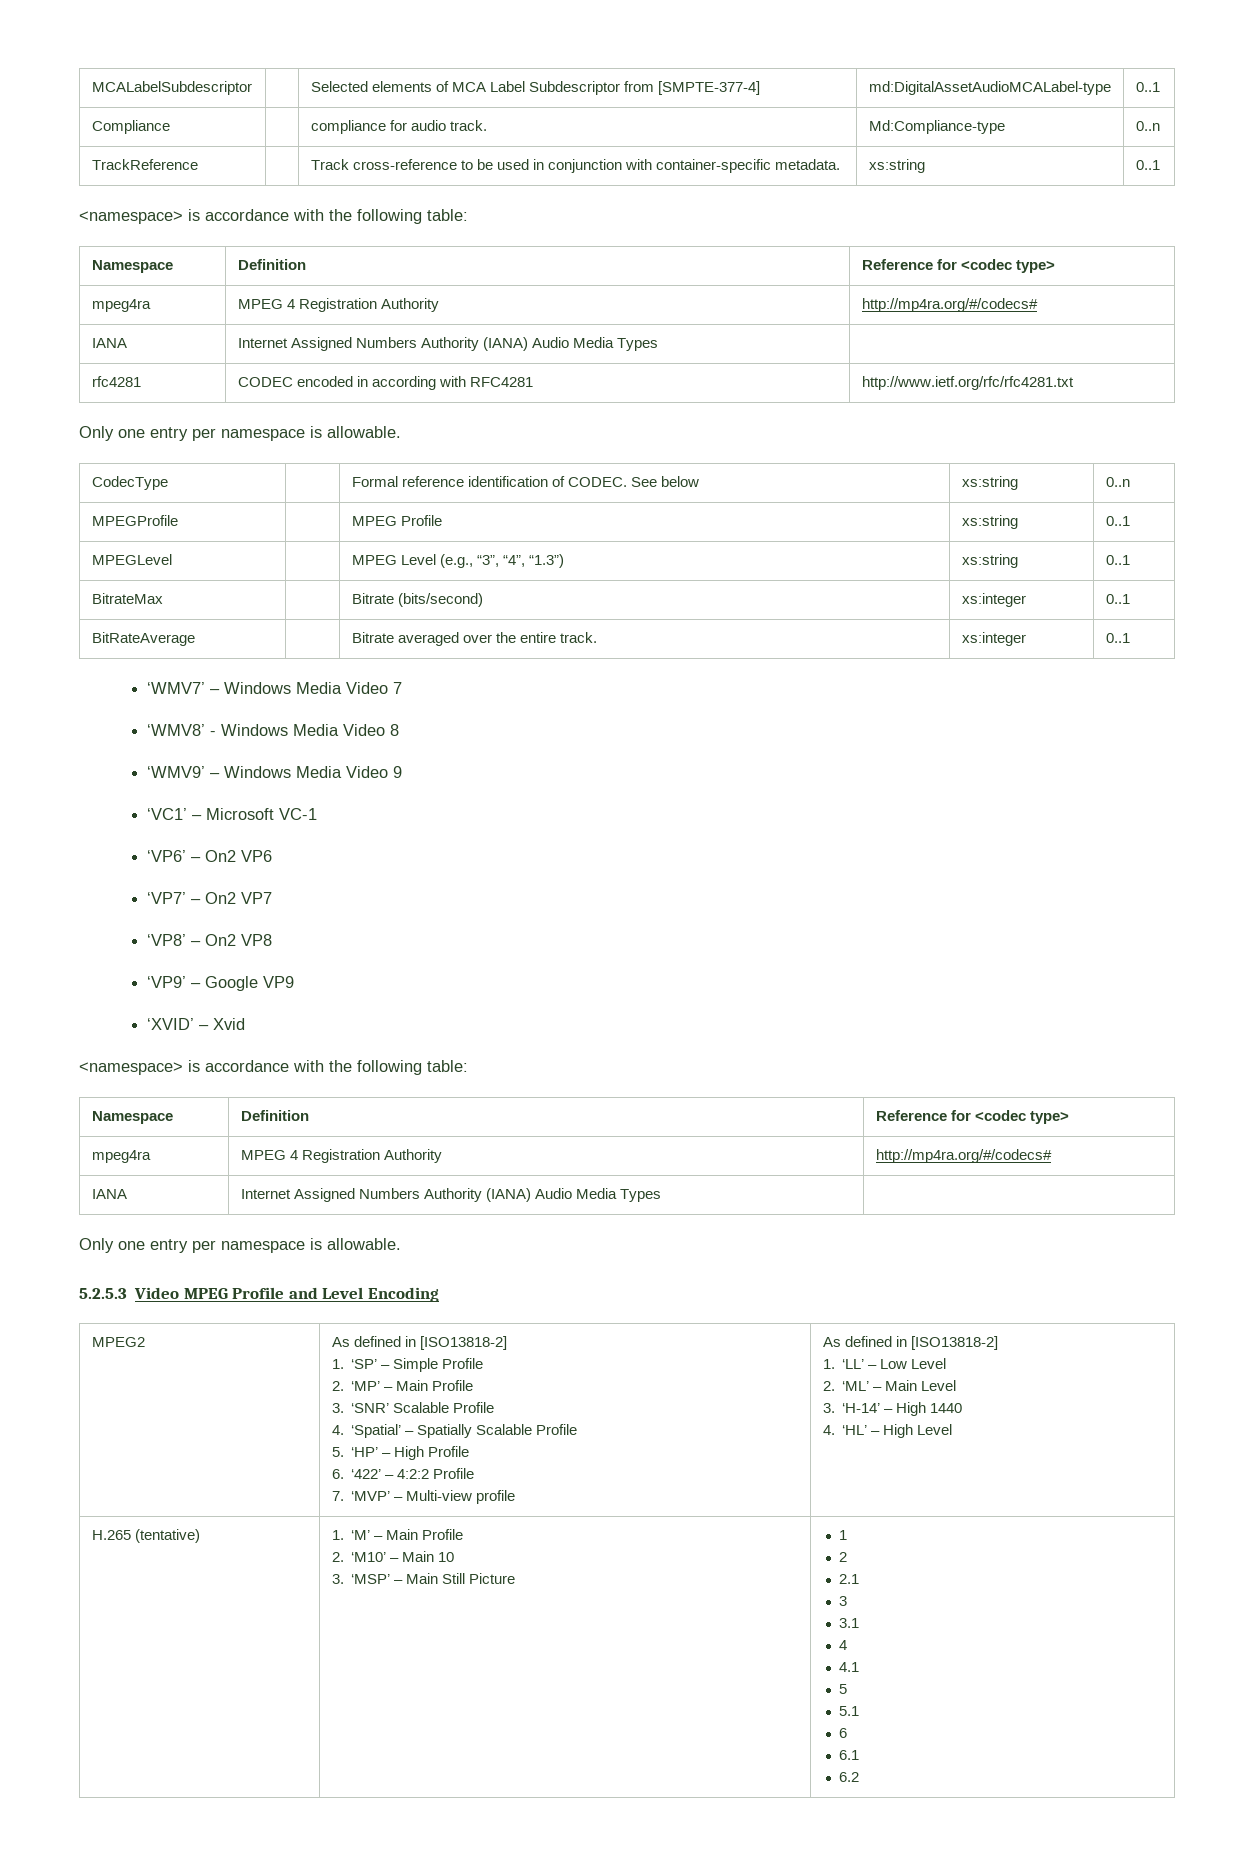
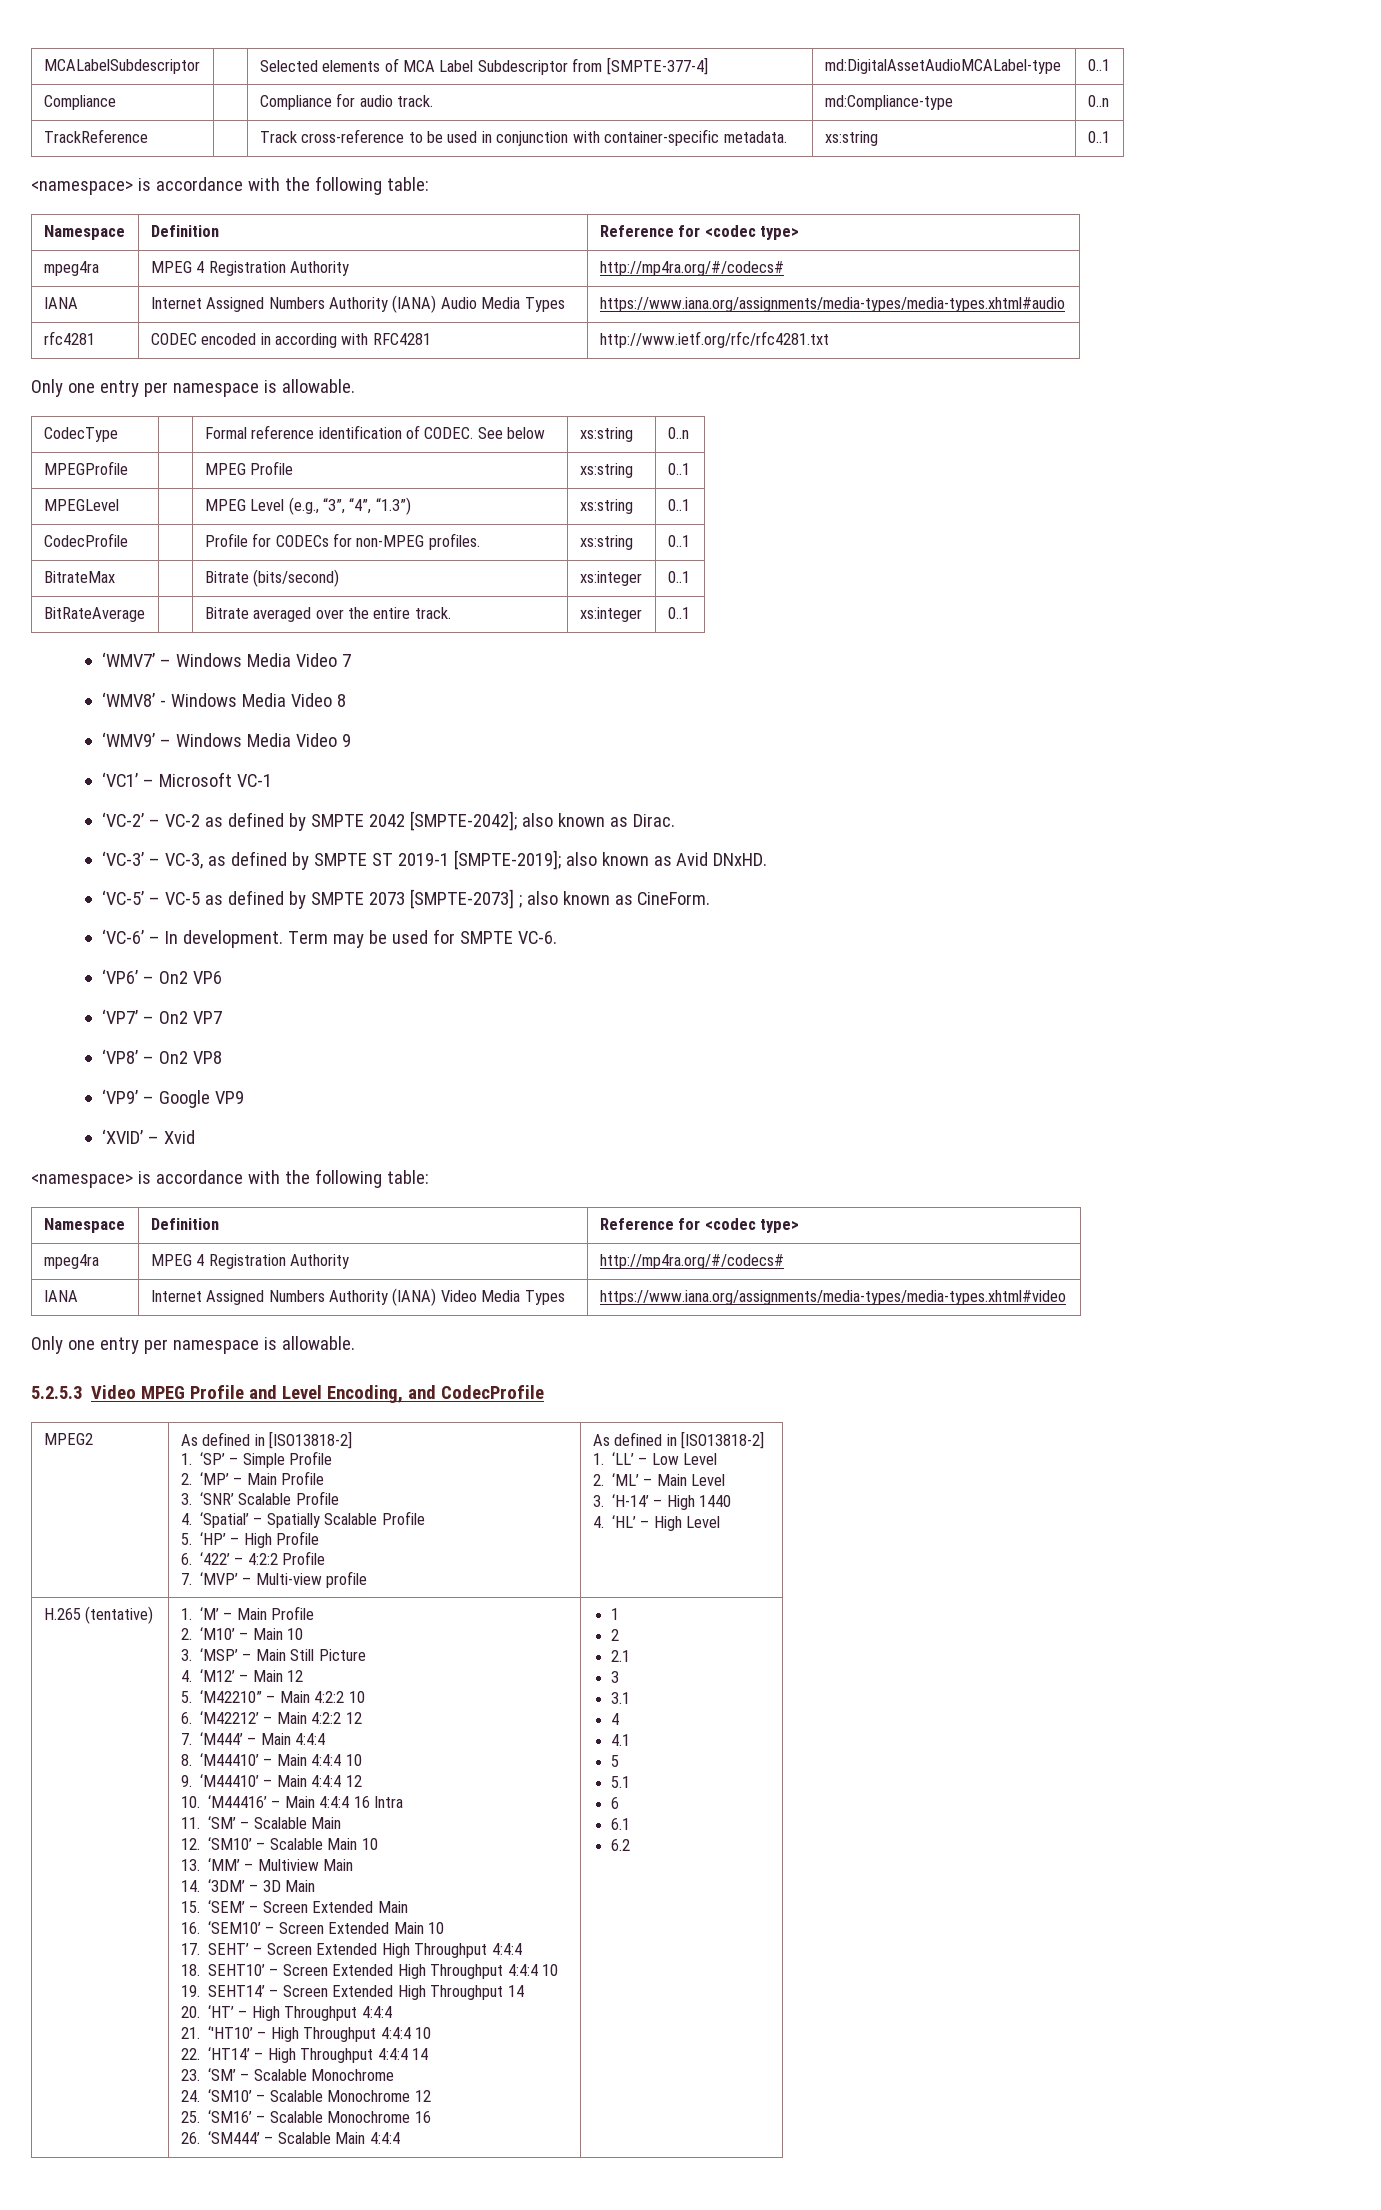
[310,120,386,134] compliance -> [259,95,332,110] Compliance
[868,120,1005,134] Md:Compliance-type -> [824,95,953,110] md:Compliance-type
(658, 344) none -> [599,297,1065,312] https://www.iana.org/assignments/media-types/media-types.xhtml#audio
(1130, 560) none -> [43,533,128,547] [204,533,480,550] [579,535,633,550] [667,535,690,547] // CodecProfile | | Profile for CODECs for non-MPEG profiles. | xs:string | 0..1
(317, 814) none -> [101,811,675,831] [101,850,768,870] [101,889,711,909] [101,929,557,948] // ‘VC-2’ – VC-2 as defined by SMPTE 2042 [SMPTE-2042]; also known as Dirac. // ‘VC-3’ – VC-3, as defined by SMPTE ST 2019-1 [SMPTE-2019]; also known as Avid DNxHD. // ‘VC-5’ – VC-5 as defined by SMPTE 2073 [SMPTE-2073] ; also known as CineForm. // ‘VC-6’ – In development. Term may be used for SMPTE VC-6.
[534,1188,661,1202] Audio Media Types | -> [440,1290,565,1305] [599,1290,1066,1305] Video Media Types | https://www.iana.org/assignments/media-types/media-types.xhtml#video
[367,1287,439,1302] Encoding -> [327,1385,545,1403] Encoding, and CodecProfile
(516, 1578) none -> [180,1669,304,1682] [180,1690,365,1703] [180,1711,362,1724] [180,1732,326,1745] [180,1753,362,1766] [180,1774,362,1787] [180,1795,404,1808] [180,1816,342,1829] [180,1837,378,1850] [180,1858,354,1871] [180,1879,316,1892] [180,1900,408,1913] [180,1921,445,1934] [180,1943,522,1958] [180,1964,559,1979] [180,1985,524,2000] [180,2005,392,2021] [180,2026,432,2042] [180,2047,429,2063] [180,2068,395,2081] [180,2089,431,2102] [180,2110,431,2123] [180,2131,400,2144] // 4. ‘M12’ – Main 12 // 5. ‘M42210” – Main 4:2:2 10 // 6. ‘M42212’ – Main 4:2:2 12 // 7. ‘M444’ – Main 4:4:4 // 8. ‘M44410’ – Main 4:4:4 10 // 9. ‘M44410’ – Main 4:4:4 12 // 10. ‘M44416’ – Main 4:4:4 16 Intra // 11. ‘SM’ – Scalable Main // 12. ‘SM10’ – Scalable Main 10 // 13. ‘MM’ – Multiview Main // 14. ‘3DM’ – 3D Main // 15. ‘SEM’ – Screen Extended Main // 16. ‘SEM10’ – Screen Extended Main 10 // 17. SEHT’ – Screen Extended High Throughput 4:4:4 // 18. SEHT10’ – Screen Extended High Throughput 4:4:4 10 // 19. SEHT14’ – Screen Extended High Throughput 14 // 20. ‘HT’ – High Throughput 4:4:4 // 21. ‘'HT10’ – High Throughput 4:4:4 10 // 22. ‘HT14’ – High Throughput 4:4:4 14 // 23. ‘SM’ – Scalable Monochrome // 24. ‘SM10’ – Scalable Monochrome 12 // 25. ‘SM16’ – Scalable Monochrome 16 // 26. ‘SM444’ – Scalable Main 4:4:4

